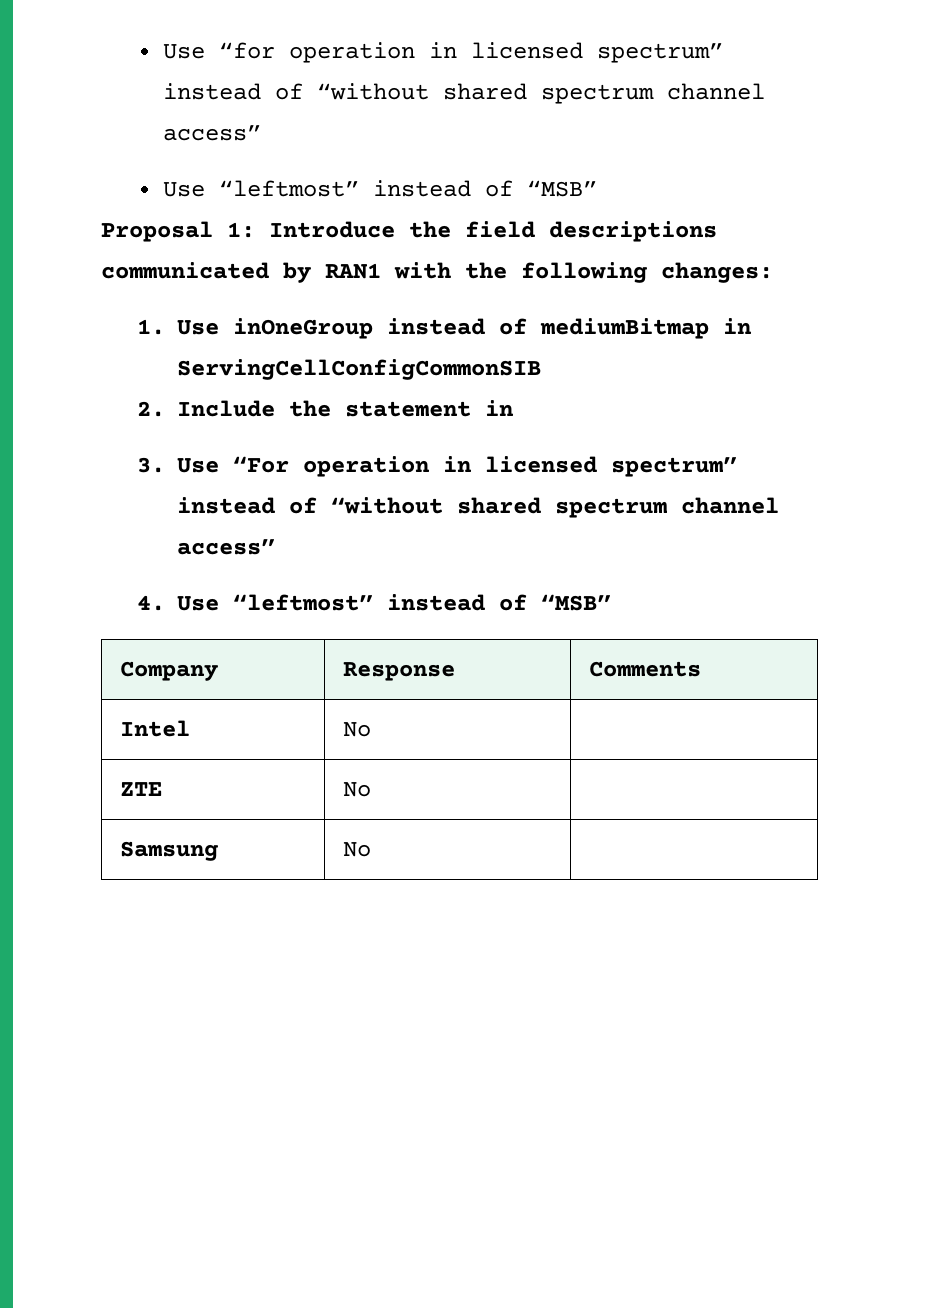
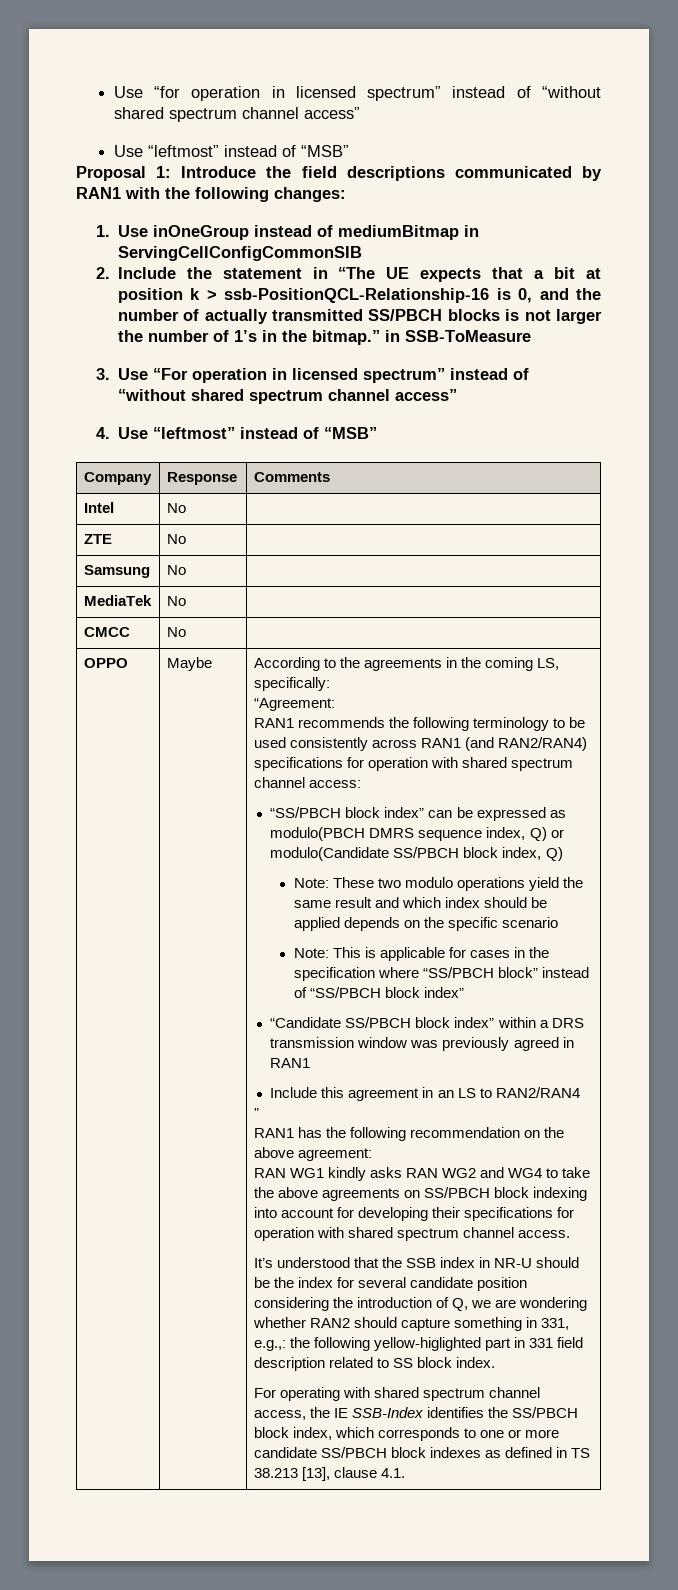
(514, 408) none -> [338,267,601,282] [117,288,601,303] [117,309,602,324] [117,330,531,345] “The UE expects that a bit at position k > ssb-PositionQCL-Relationship-16 is 0, and the number of actually transmitted SS/PBCH blocks is not larger the number of 1’s in the bitmap.” in SSB-ToMeasure
(371, 849) none -> [83,595,152,606] [166,596,186,606] [83,627,130,637] [166,627,186,637] [83,658,128,668] [166,657,212,671] [253,657,560,671] [253,677,330,691] [253,698,335,711] [253,717,586,731] [253,737,588,751] [253,757,574,771] [253,777,361,788] [270,807,566,821] [270,827,564,841] [270,847,563,861] [293,877,584,891] [293,897,548,908] [293,917,559,931] [293,947,550,961] [293,967,589,981] [293,987,464,998] [270,1017,584,1028] [270,1037,574,1051] [270,1058,311,1068] [270,1087,580,1101] [253,1108,259,1118] [253,1127,565,1141] [253,1147,372,1161] [253,1167,591,1181] [253,1187,588,1201] [253,1207,575,1221] [253,1227,571,1241] [253,1257,580,1268] [253,1277,528,1291] [253,1297,588,1311] [252,1317,570,1331] [253,1337,584,1351] [253,1357,496,1371] [253,1387,541,1401] [253,1407,579,1420] [253,1427,560,1441] [253,1447,591,1458] [253,1467,405,1481] // MediaTek | No | // CMCC | No | // OPPO | Maybe | According to the agreements in the coming LS, specifically: // “Agreement: // RAN1 recommends the following terminology to be used consistently across RAN1 (and RAN2/RAN4) specifications for operation with shared spectrum channel access: // “SS/PBCH block index” can be expressed as modulo(PBCH DMRS sequence index, Q) or modulo(Candidate SS/PBCH block index, Q) // Note: These two modulo operations yield the same result and which index should be applied depends on the specific scenario // Note: This is applicable for cases in the specification where “SS/PBCH block” instead of “SS/PBCH block index” // “Candidate SS/PBCH block index” within a DRS transmission window was previously agreed in RAN1 // Include this agreement in an LS to RAN2/RAN4 // ” // RAN1 has the following recommendation on the above agreement: // RAN WG1 kindly asks RAN WG2 and WG4 to take the above agreements on SS/PBCH block indexing into account for developing their specifications for operation with shared spectrum channel access. // It’s understood that the SSB index in NR-U should be the index for several candidate position considering the introduction of Q, we are wondering whether RAN2 should capture something in 331, e.g.,: the following yellow-higlighted part in 331 field description related to SS block index. // For operating with shared spectrum channel access, the IE SSB-Index identifies the SS/PBCH block index, which corresponds to one or more candidate SS/PBCH block indexes as defined in TS 38.213 [13], clause 4.1.

